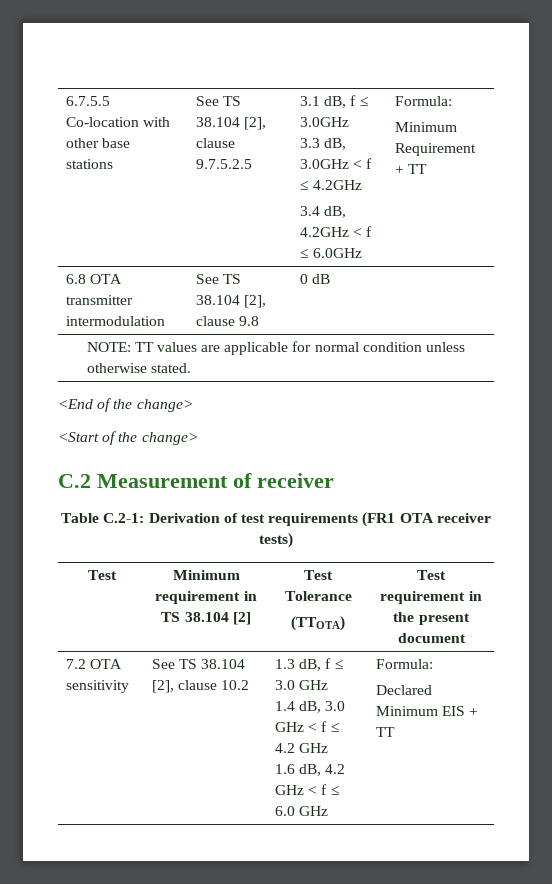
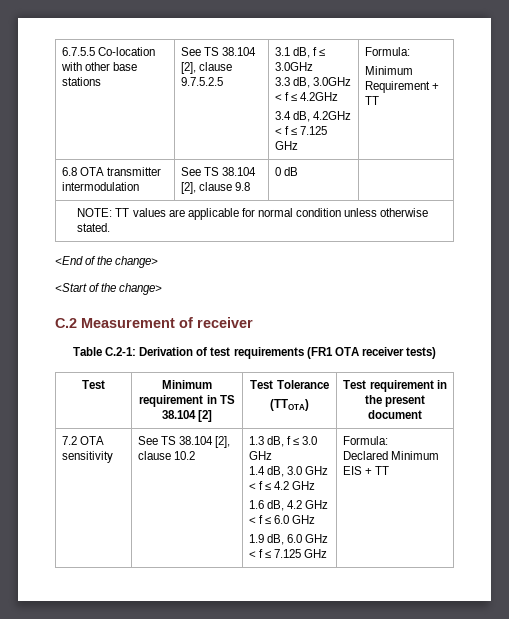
[313,248,363,258] 6.0GHz -> [299,126,327,135] [274,141,298,150] 7.125 GHz
(329, 811) none -> [248,534,328,545] [248,549,328,558] // 1.9 dB, 6.0 GHz < f ≤ 7.125 GHz

